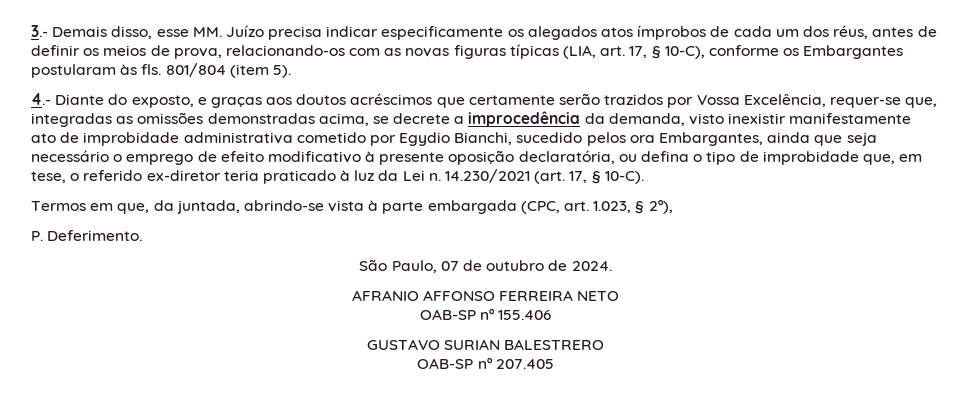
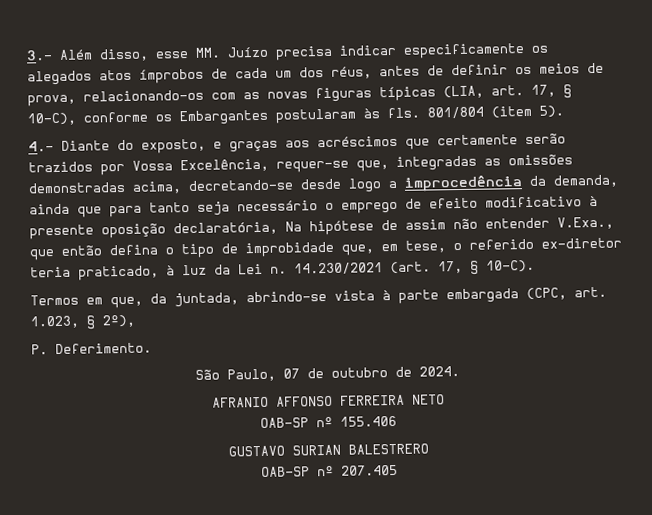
[52,26,108,37] Demais -> [59,49,93,60] Além
[296,94,347,105] doutos -> (310, 144) none
[372,113,451,124] se decrete -> [188,178,382,193] decretando-se desde logo
[689,113,912,125] [31,132,843,146] visto inexistir manifestamente ato de improbidade administrativa cometido por Egydio Bianchi, sucedido pelos ora Embargantes, ainda que -> [29,202,190,218] ainda que para tanto
[618,154,637,162] ou -> [285,216,614,236] [29,245,102,261] Na hipótese de assim não entender V.Exa., que então
[262,170,336,184] praticado -> [78,265,159,281] praticado,

